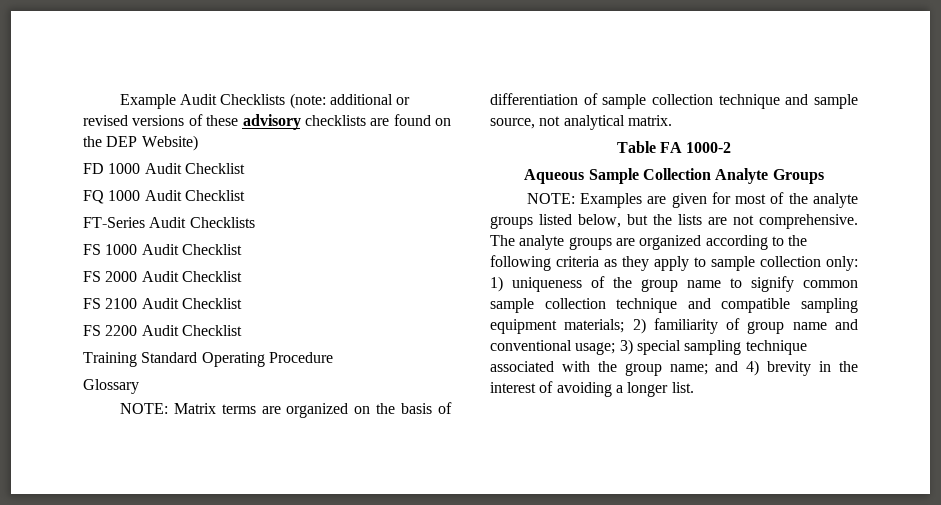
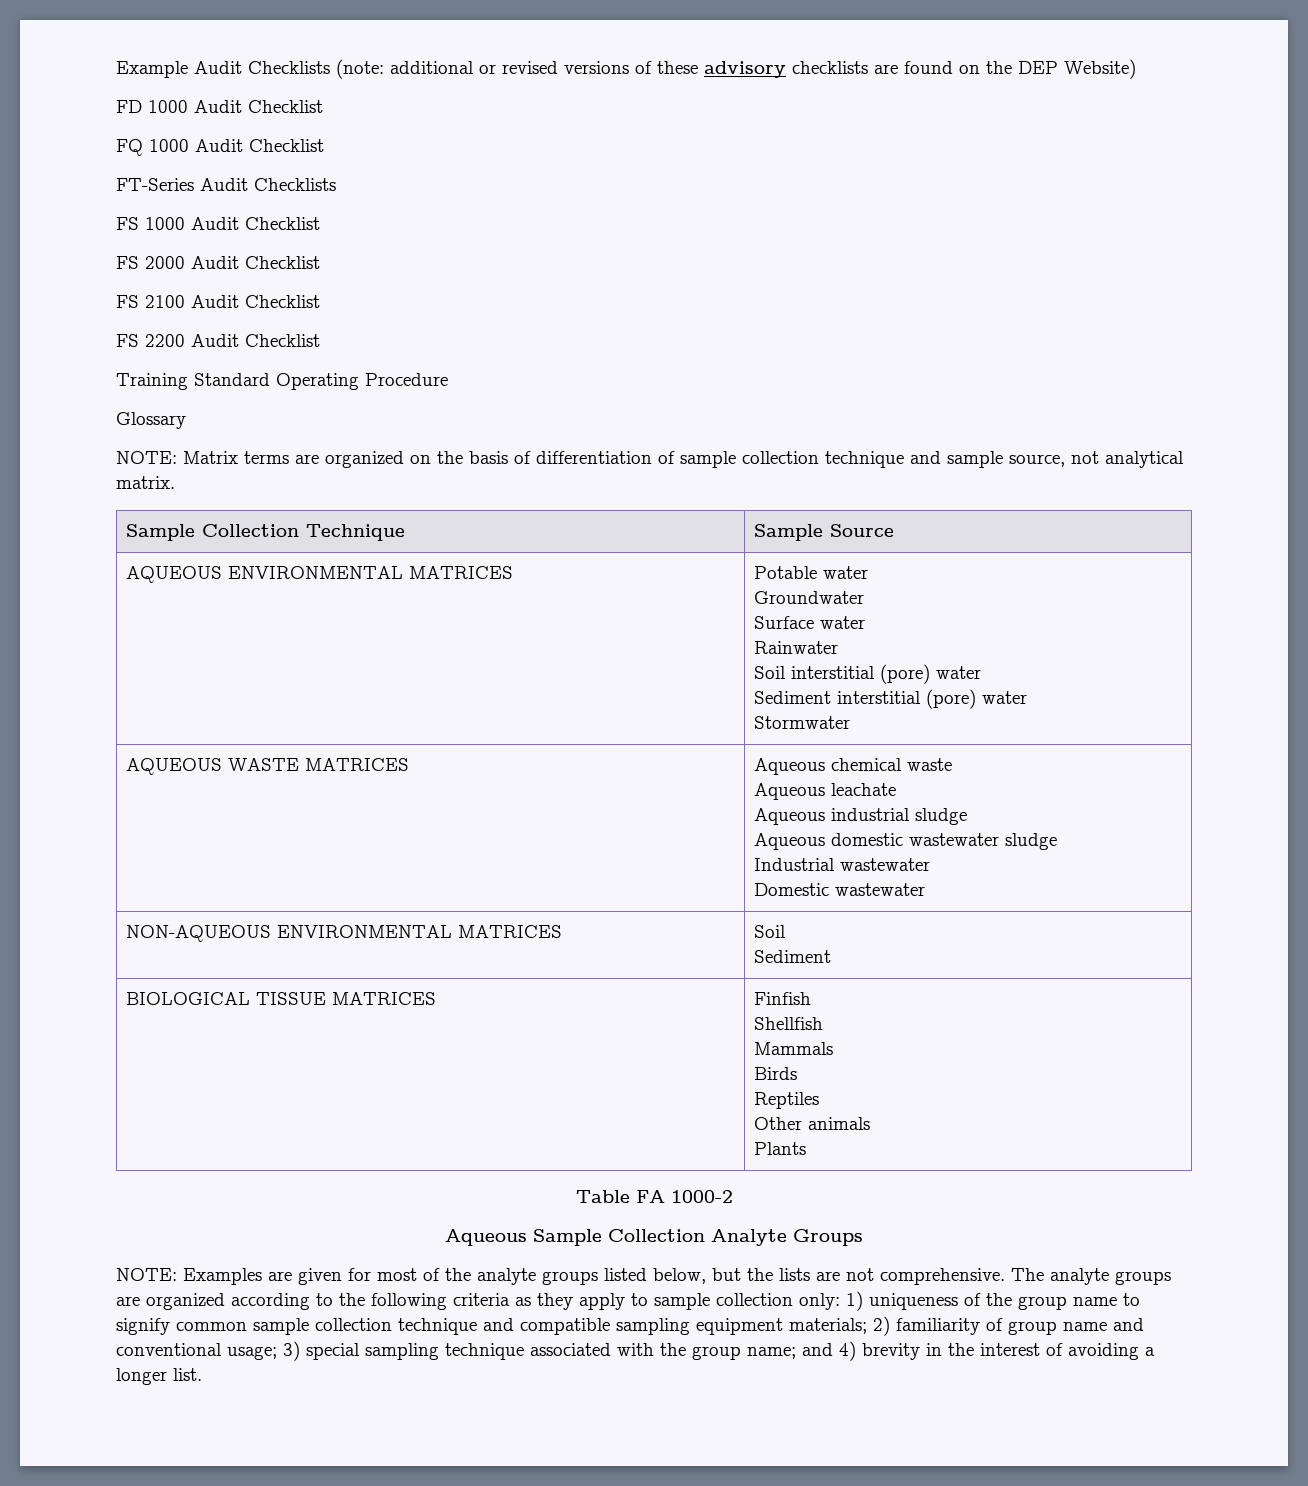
(672, 120) none -> [126,524,406,541] [754,524,895,541] [126,566,514,583] [754,566,869,579] [754,591,865,604] [754,616,866,629] [754,641,839,654] [754,664,982,684] [754,689,1028,709] [754,716,851,729] [126,758,410,775] [754,758,953,775] [754,783,897,800] [754,808,968,825] [754,833,1058,850] [754,858,931,871] [754,883,926,896] [126,925,563,942] [754,925,787,938] [754,950,832,963] [126,992,437,1005] [754,992,812,1005] [754,1017,824,1030] [754,1042,834,1055] [754,1067,798,1080] [754,1092,820,1109] [754,1117,871,1130] [754,1142,807,1155] // Sample Collection Technique | Sample Source // AQUEOUS ENVIRONMENTAL MATRICES | Potable water // Groundwater // Surface water // Rainwater // Soil interstitial (pore) water // Sediment interstitial (pore) water // Stormwater // AQUEOUS WASTE MATRICES | Aqueous chemical waste // Aqueous leachate // Aqueous industrial sludge // Aqueous domestic wastewater sludge // Industrial wastewater // Domestic wastewater // NON-AQUEOUS ENVIRONMENTAL MATRICES | Soil // Sediment // BIOLOGICAL TISSUE MATRICES | Finfish // Shellfish // Mammals // Birds // Reptiles // Other animals // Plants

